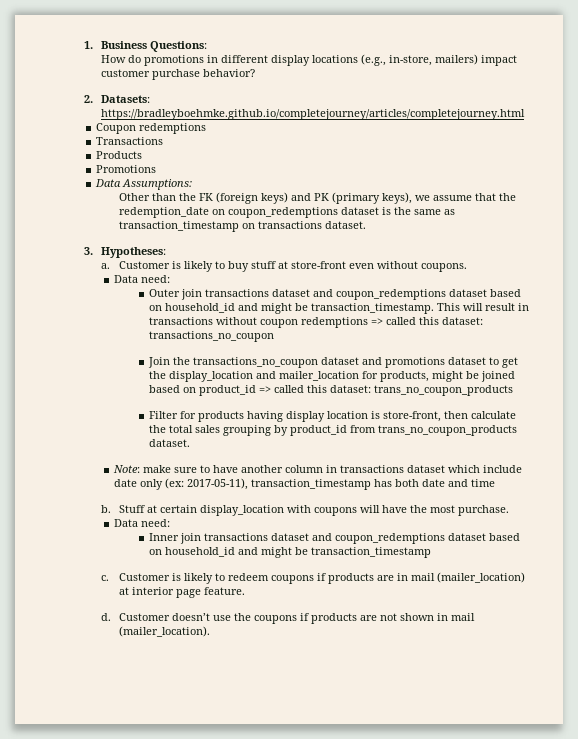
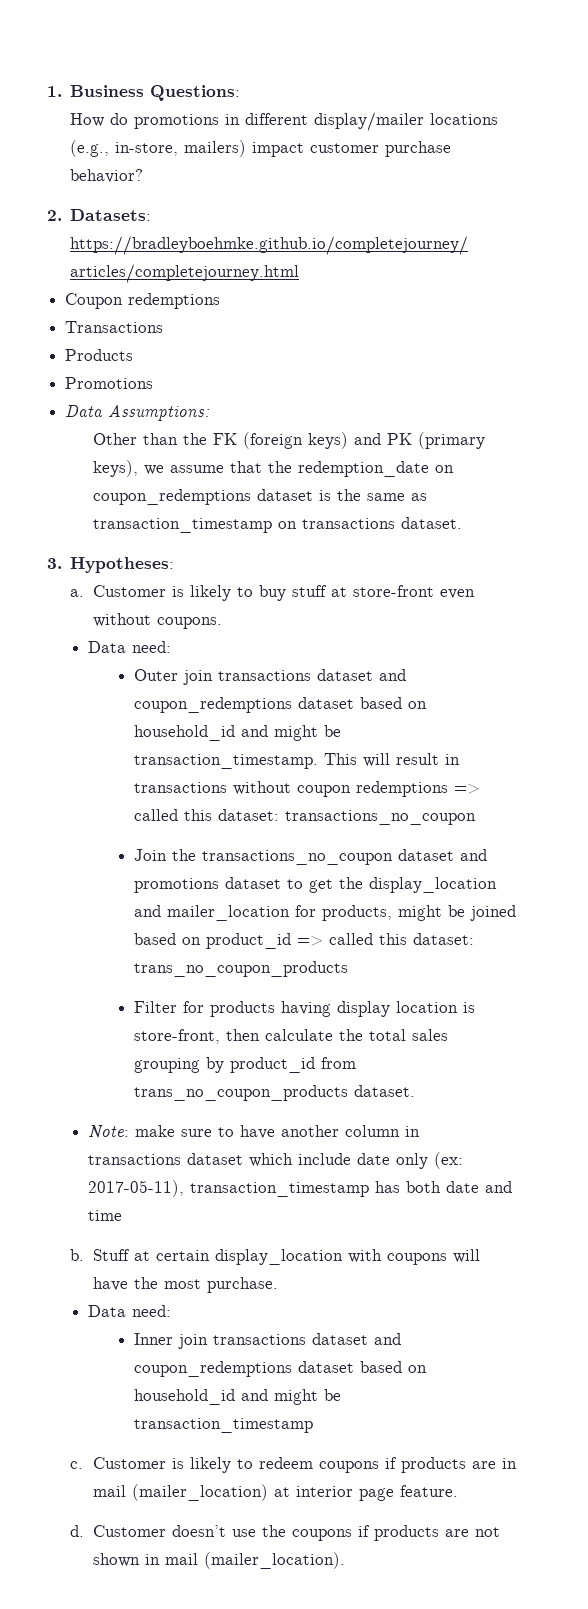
[271,55,311,66] display -> [313,112,424,131] display/mailer

